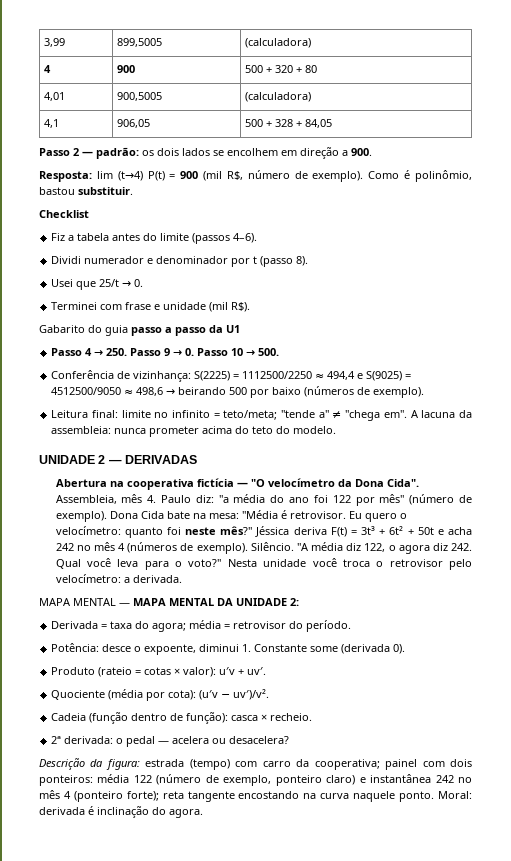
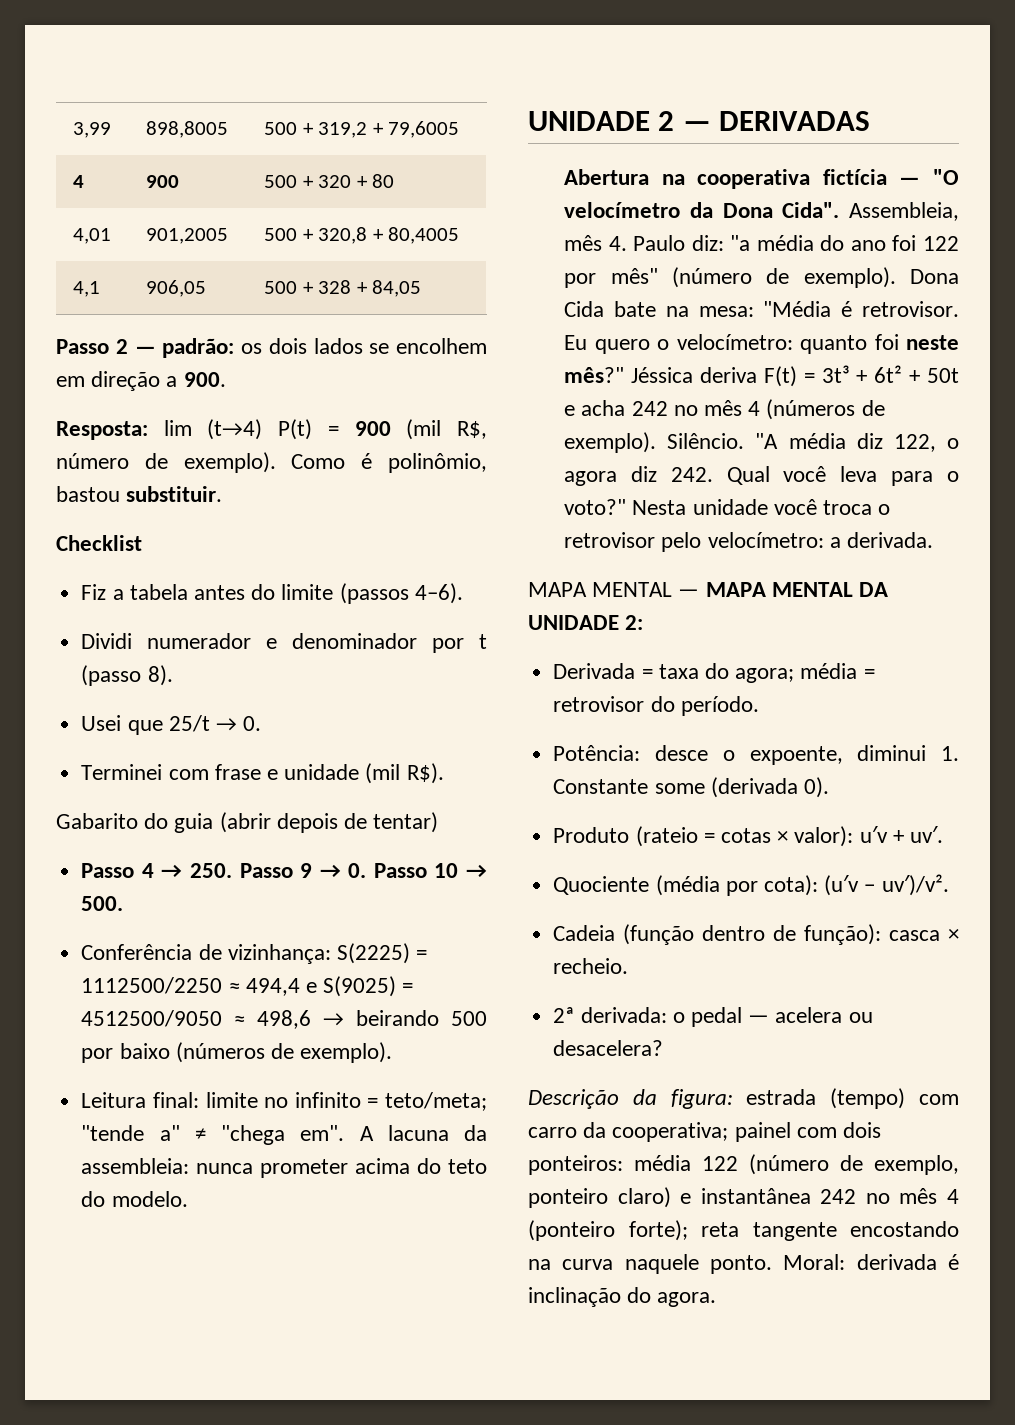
[117,38,163,47] [245,38,312,48] 899,5005 | (calculadora) -> [146,121,229,138] [264,121,460,138] 898,8005 | 500 + 319,2 + 79,6005
[117,92,163,101] [245,92,312,102] 900,5005 | (calculadora) -> [146,228,229,244] [264,227,460,244] 901,2005 | 500 + 320,8 + 80,4005
[131,325,240,336] passo a passo da U1 -> [219,812,439,833] (abrir depois de tentar)

